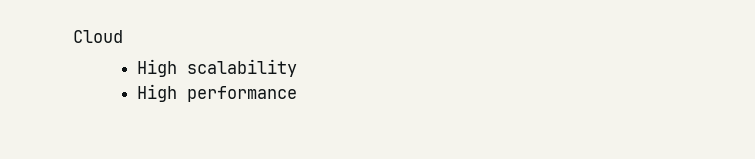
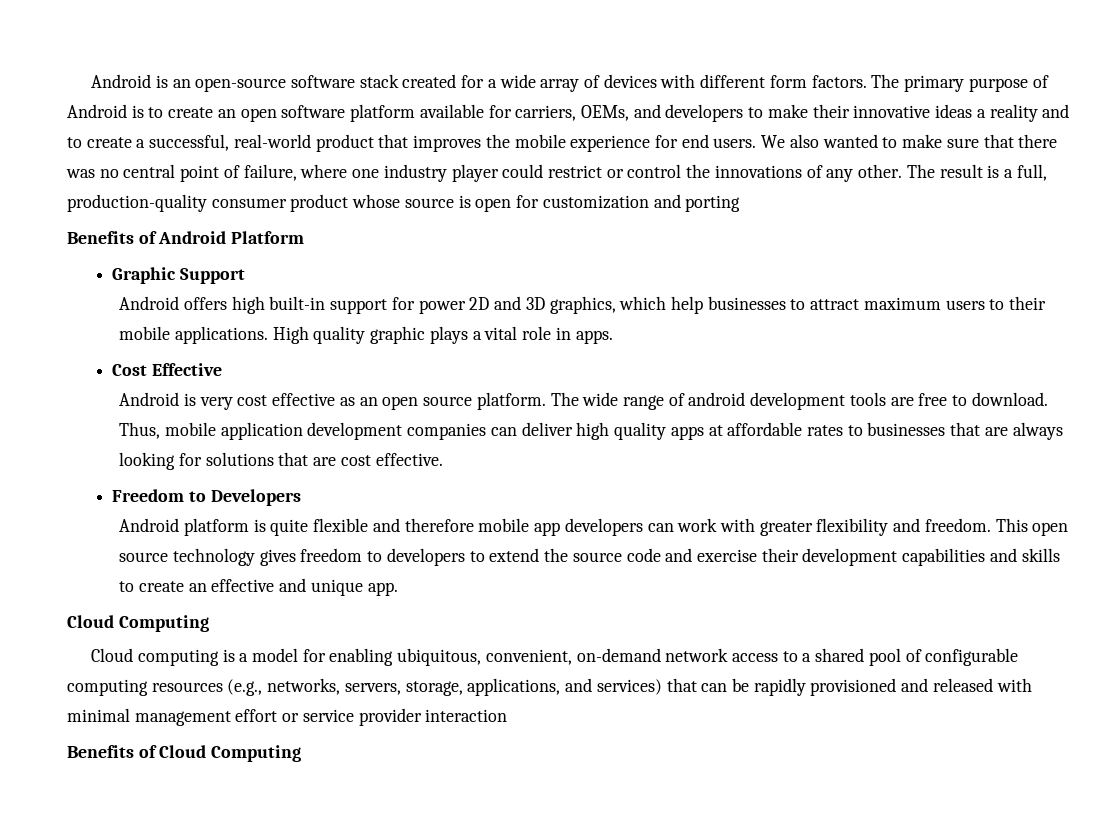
[73,30,123,43] [136,59,297,77] [136,84,297,102] Cloud // High scalability // High performance -> [91,74,1049,92] [67,104,1070,122] [67,134,1058,152] [66,164,1047,182] [67,194,741,212] [67,231,305,244] [112,267,246,284] [119,296,1047,314] [119,326,613,344] [112,363,223,376] [119,392,1048,410] [119,422,1063,440] [119,452,443,470] [112,489,301,506] [119,518,1069,536] [119,548,1060,566] [119,578,398,596] [67,615,209,632] [91,648,1019,666] [67,678,1032,696] [67,708,508,726] [67,745,302,762] Android is an open-source software stack created for a wide array of devices with different form factors. The primary purpose of Android is to create an open software platform available for carriers, OEMs, and developers to make their innovative ideas a reality and to create a successful, real-world product that improves the mobile experience for end users. We also wanted to make sure that there was no central point of failure, where one industry player could restrict or control the innovations of any other. The result is a full, production-quality consumer product whose source is open for customization and porting // Benefits of Android Platform // Graphic Support // Android offers high built-in support for power 2D and 3D graphics, which help businesses to attract maximum users to their mobile applications. High quality graphic plays a vital role in apps. // Cost Effective // Android is very cost effective as an open source platform. The wide range of android development tools are free to download. Thus, mobile application development companies can deliver high quality apps at affordable rates to businesses that are always looking for solutions that are cost effective. // Freedom to Developers // Android platform is quite flexible and therefore mobile app developers can work with greater flexibility and freedom. This open source technology gives freedom to developers to extend the source code and exercise their development capabilities and skills to create an effective and unique app. // Cloud Computing // Cloud computing is a model for enabling ubiquitous, convenient, on-demand network access to a shared pool of configurable computing resources (e.g., networks, servers, storage, applications, and services) that can be rapidly provisioned and released with minimal management effort or service provider interaction // Benefits of Cloud Computing

